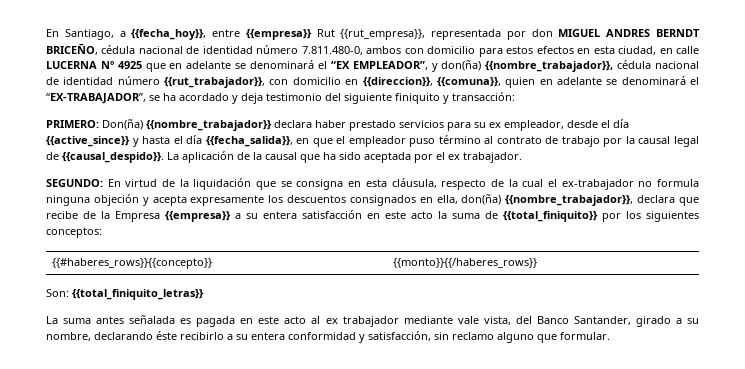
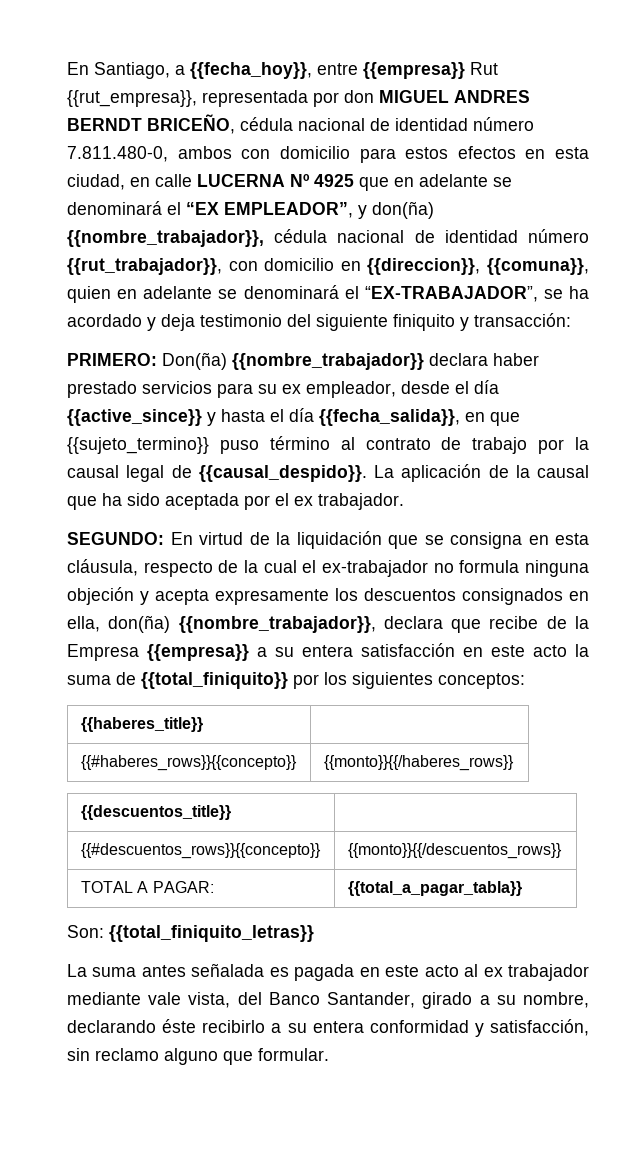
[336,136,406,147] el empleador -> [67,437,209,454] {{sujeto_termino}}
(102, 232) none -> [80,717,203,732] // {{haberes_title}} |
(538, 263) none -> [80,805,231,820] [80,843,321,859] [347,843,562,859] [80,881,214,893] [347,881,522,896] // {{descuentos_title}} | // {{#descuentos_rows}}{{concepto}} | {{monto}}{{/descuentos_rows}} // TOTAL A PAGAR: | {{total_a_pagar_tabla}}

